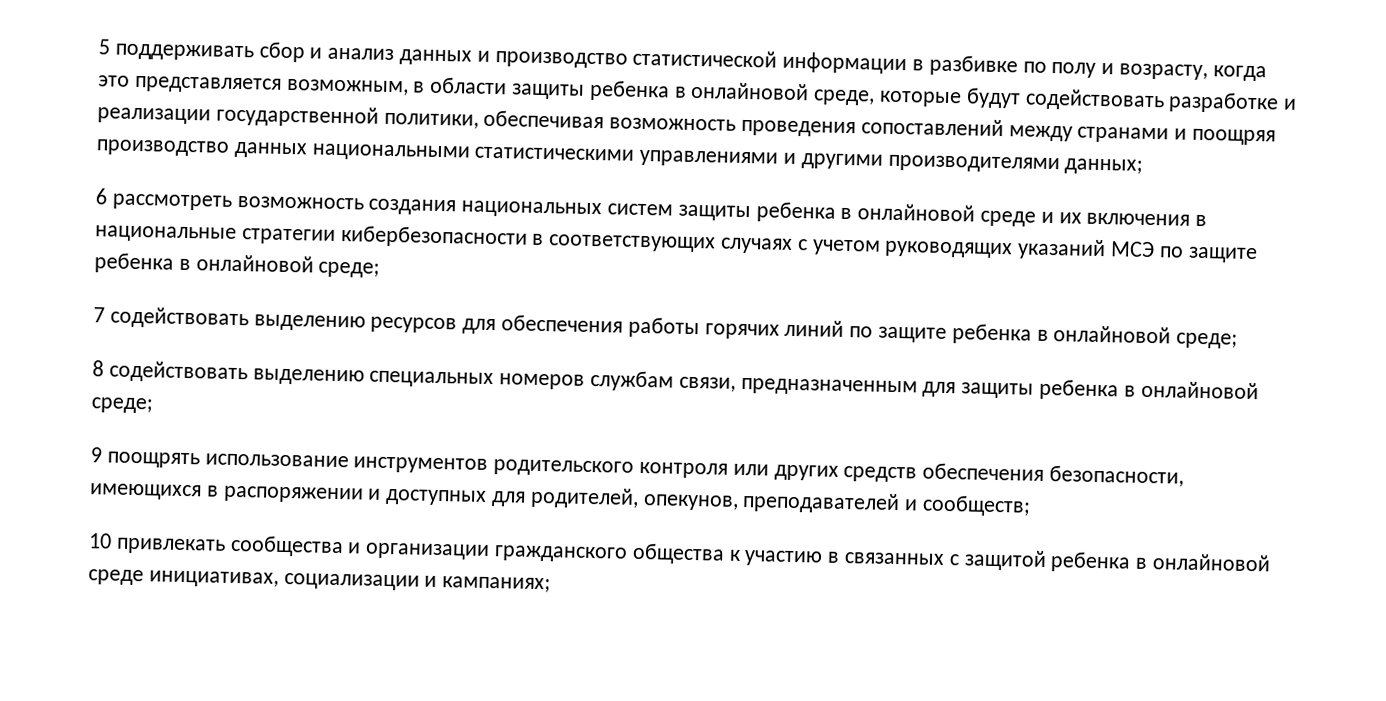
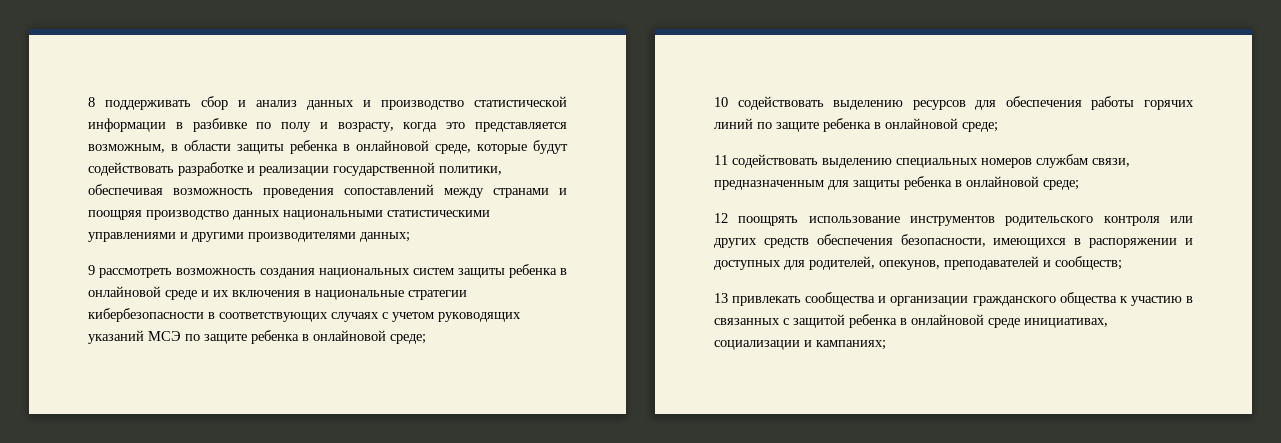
[98,39,111,55] 5 -> [88,97,95,107] 8
[95,188,108,205] 6 -> [88,265,95,275] 9
[93,307,105,323] 7 -> [714,97,728,107] 10
[92,360,104,377] 8 -> [714,155,728,165] 11
[90,447,102,463] 9 -> [714,213,728,223] 12
[88,533,112,549] 10 -> [714,293,728,303] 13

